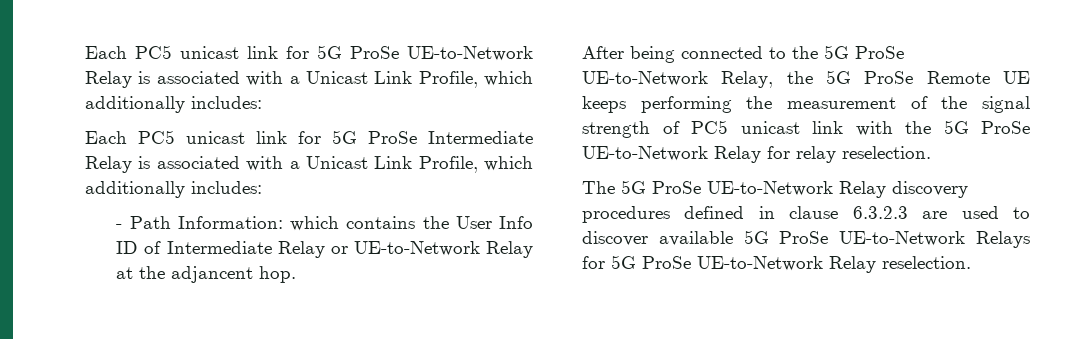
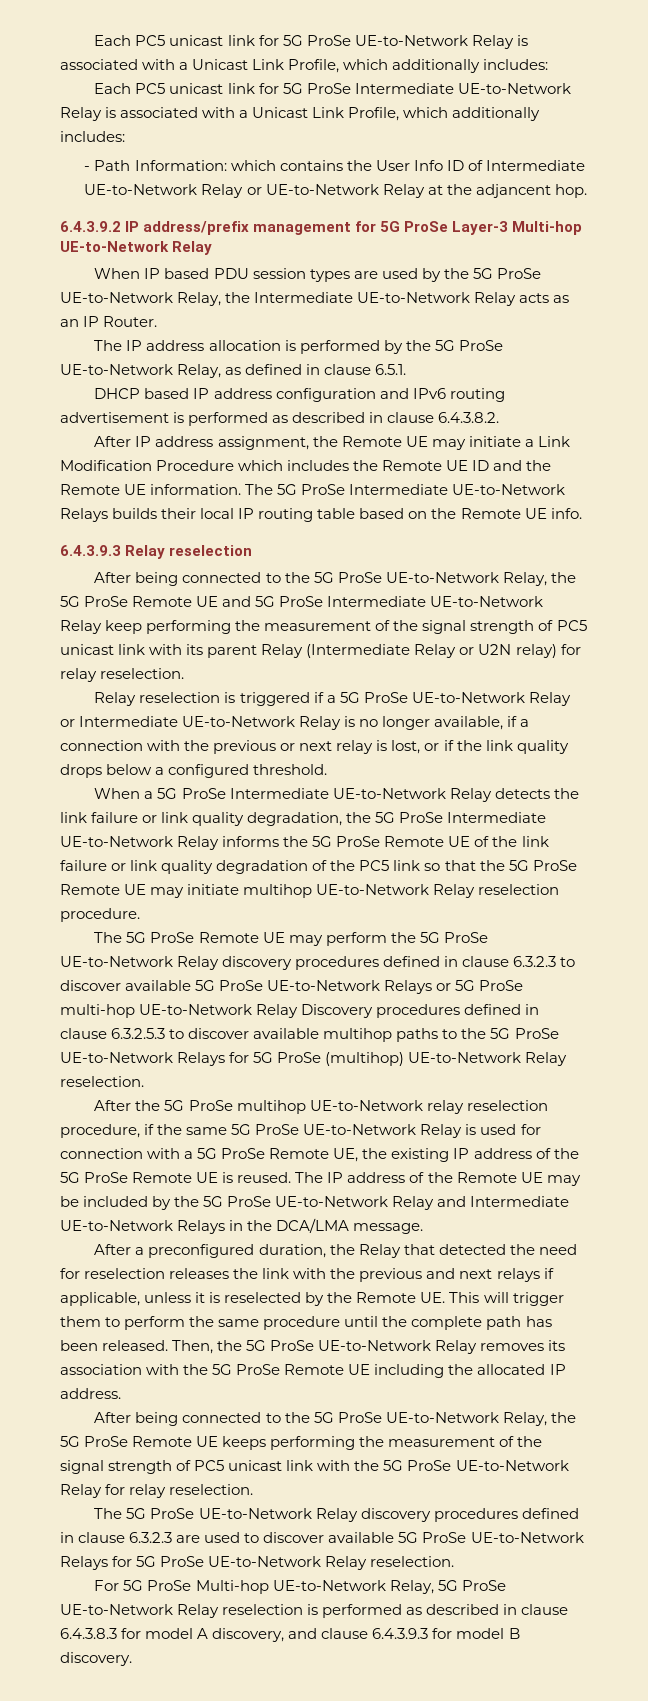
(533, 137) none -> [457,83,571,94] UE-to-Network
(272, 247) none -> [84,184,198,195] UE-to-Network
(297, 274) none -> [60,221,583,235] [60,241,213,255] [94,268,541,282] [60,292,570,306] [60,316,158,327] [94,340,503,354] [60,364,407,378] [94,388,505,402] [60,412,500,426] [94,436,570,450] [60,460,552,471] [60,484,566,495] [60,508,582,522] [60,545,253,559] [94,572,576,586] [60,596,544,607] [60,620,587,634] [60,644,581,658] [60,668,185,682] [94,692,571,706] [60,716,530,730] [60,740,569,754] [60,764,328,778] [94,788,579,802] [60,812,547,826] [60,836,549,850] [60,860,577,874] [60,884,560,898] [60,908,140,922] [94,932,488,946] [60,956,576,970] [60,980,524,994] [60,1004,540,1018] [60,1028,559,1042] [60,1052,568,1066] [60,1076,144,1087] [94,1100,548,1114] [60,1124,541,1138] [60,1148,579,1162] [60,1172,581,1186] [60,1196,570,1210] [60,1218,424,1234] [94,1244,577,1258] [60,1268,554,1282] [60,1292,564,1306] [60,1316,552,1330] [60,1340,566,1354] [60,1364,566,1378] [60,1388,121,1399] // 6.4.3.9.2 IP address/prefix management for 5G ProSe Layer-3 Multi-hop UE-to-Network Relay // When IP based PDU session types are used by the 5G ProSe UE-to-Network Relay, the Intermediate UE-to-Network Relay acts as an IP Router. // The IP address allocation is performed by the 5G ProSe UE-to-Network Relay, as defined in clause 6.5.1. // DHCP based IP address configuration and IPv6 routing advertisement is performed as described in clause 6.4.3.8.2. // After IP address assignment, the Remote UE may initiate a Link Modification Procedure which includes the Remote UE ID and the Remote UE information. The 5G ProSe Intermediate UE-to-Network Relays builds their local IP routing table based on the Remote UE info. // 6.4.3.9.3 Relay reselection // After being connected to the 5G ProSe UE-to-Network Relay, the 5G ProSe Remote UE and 5G ProSe Intermediate UE-to-Network Relay keep performing the measurement of the signal strength of PC5 unicast link with its parent Relay (Intermediate Relay or U2N relay) for relay reselection. // Relay reselection is triggered if a 5G ProSe UE-to-Network Relay or Intermediate UE-to-Network Relay is no longer available, if a connection with the previous or next relay is lost, or if the link quality drops below a configured threshold. // When a 5G ProSe Intermediate UE-to-Network Relay detects the link failure or link quality degradation, the 5G ProSe Intermediate UE-to-Network Relay informs the 5G ProSe Remote UE of the link failure or link quality degradation of the PC5 link so that the 5G ProSe Remote UE may initiate multihop UE-to-Network Relay reselection procedure. // The 5G ProSe Remote UE may perform the 5G ProSe UE-to-Network Relay discovery procedures defined in clause 6.3.2.3 to discover available 5G ProSe UE-to-Network Relays or 5G ProSe multi-hop UE-to-Network Relay Discovery procedures defined in clause 6.3.2.5.3 to discover available multihop paths to the 5G ProSe UE-to-Network Relays for 5G ProSe (multihop) UE-to-Network Relay reselection. // After the 5G ProSe multihop UE-to-Network relay reselection procedure, if the same 5G ProSe UE-to-Network Relay is used for connection with a 5G ProSe Remote UE, the existing IP address of the 5G ProSe Remote UE is reused. The IP address of the Remote UE may be included by the 5G ProSe UE-to-Network Relay and Intermediate UE-to-Network Relays in the DCA/LMA message. // After a preconfigured duration, the Relay that detected the need for reselection releases the link with the previous and next relays if applicable, unless it is reselected by the Remote UE. This will trigger them to perform the same procedure until the complete path has been released. Then, the 5G ProSe UE-to-Network Relay removes its association with the 5G ProSe Remote UE including the allocated IP address.
(971, 262) none -> [94,1580,506,1594] [60,1604,569,1618] [60,1628,520,1642] [60,1652,132,1666] // For 5G ProSe Multi-hop UE-to-Network Relay, 5G ProSe UE-to-Network Relay reselection is performed as described in clause 6.4.3.8.3 for model A discovery, and clause 6.4.3.9.3 for model B discovery.

